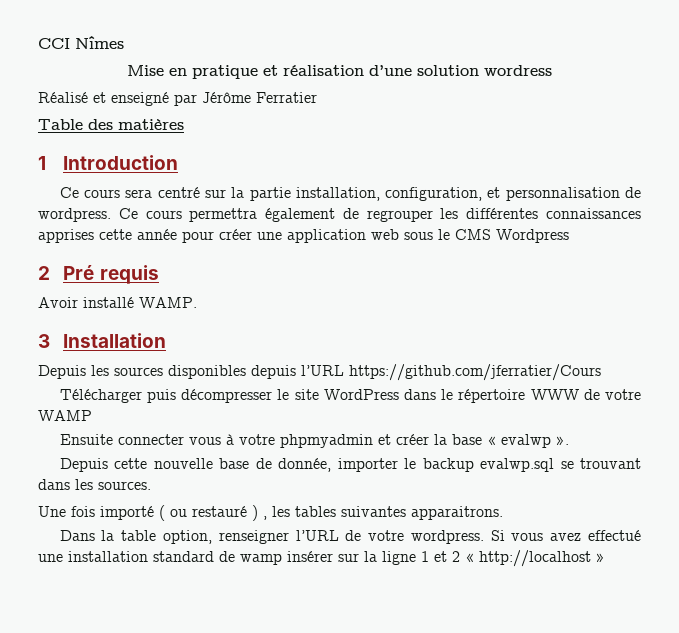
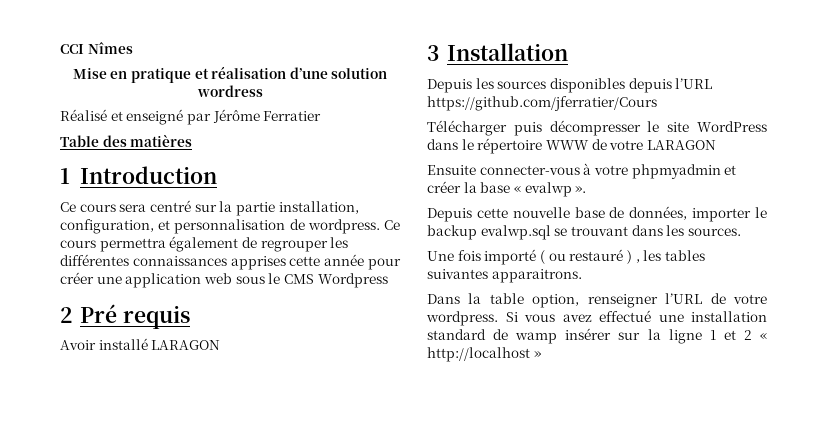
[139,297,197,308] WAMP. -> [151,340,221,350] LARAGON
[38,410,92,421] WAMP -> [646,140,716,150] LARAGON
[117,434,221,445] connecter vous -> [479,165,580,175] connecter-vous
[278,458,332,472] donnée, -> [629,206,688,220] données,

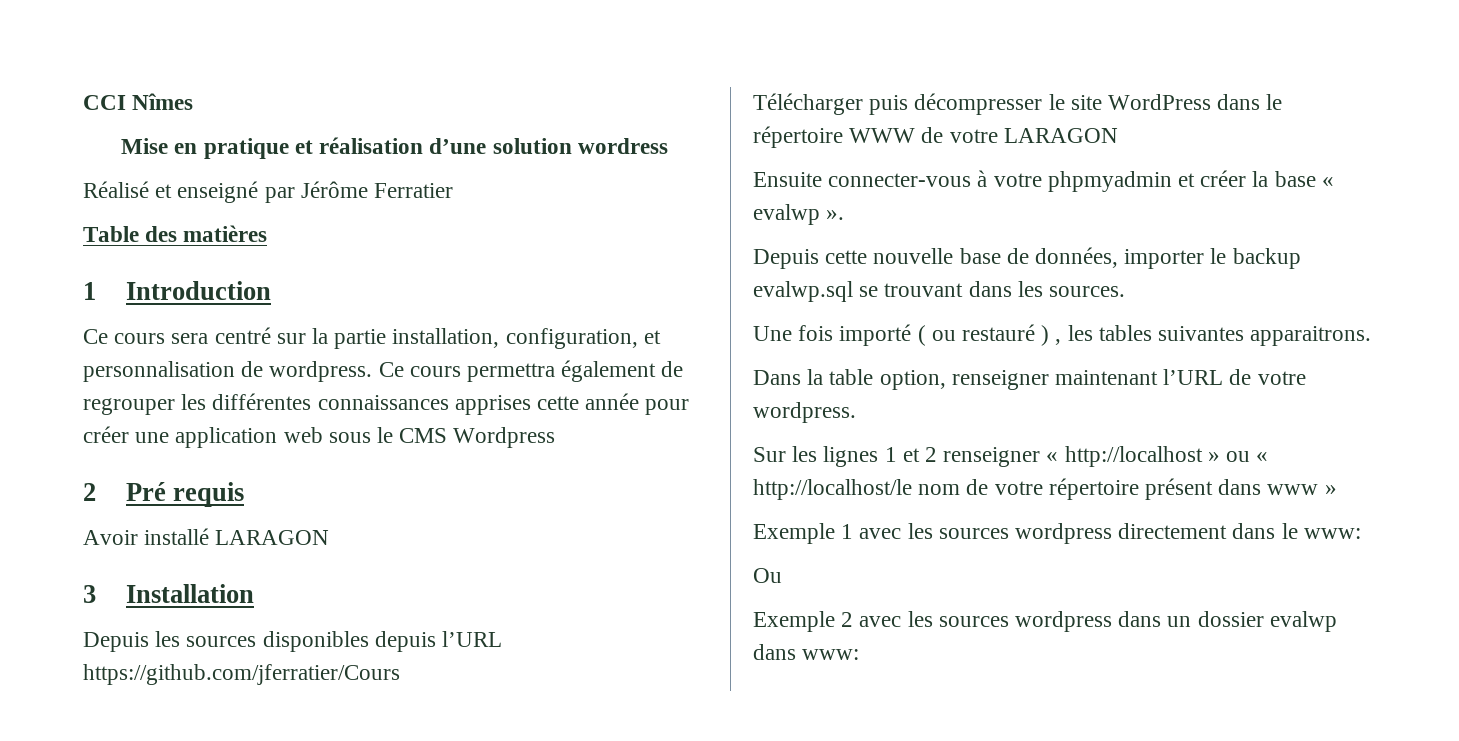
(658, 301) none -> [1055,370,1159,385] maintenant
[505,310,767,322] [427,328,702,344] Si vous avez effectué une installation standard de wamp insérer sur la ligne -> [753,446,879,467] // Sur les lignes
(752, 335) none -> [943,447,1041,467] renseigner
(541, 354) none -> [1226,451,1269,462] [753,478,1337,500] [753,523,1361,544] [753,568,782,583] [753,611,1337,632] [753,644,860,660] ou « http://localhost/le nom de votre répertoire présent dans www » // Exemple 1 avec les sources wordpress directement dans le www: // Ou // Exemple 2 avec les sources wordpress dans un dossier evalwp dans www:

